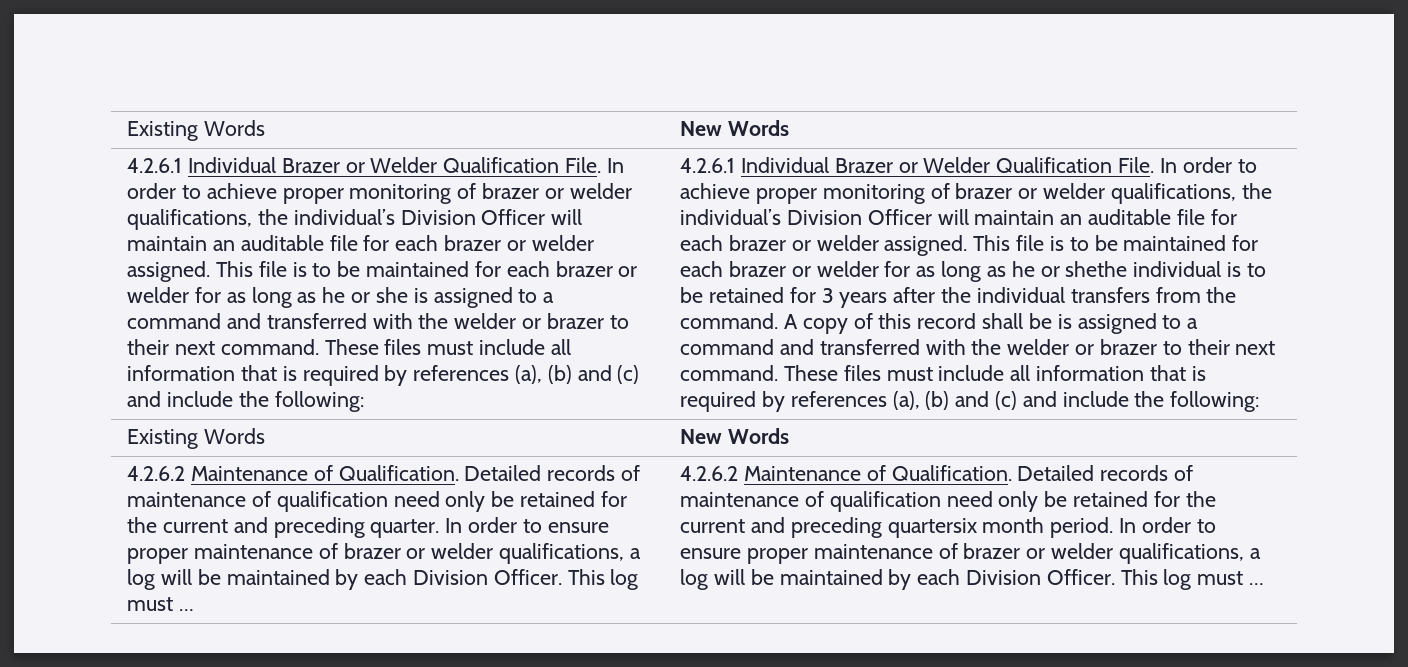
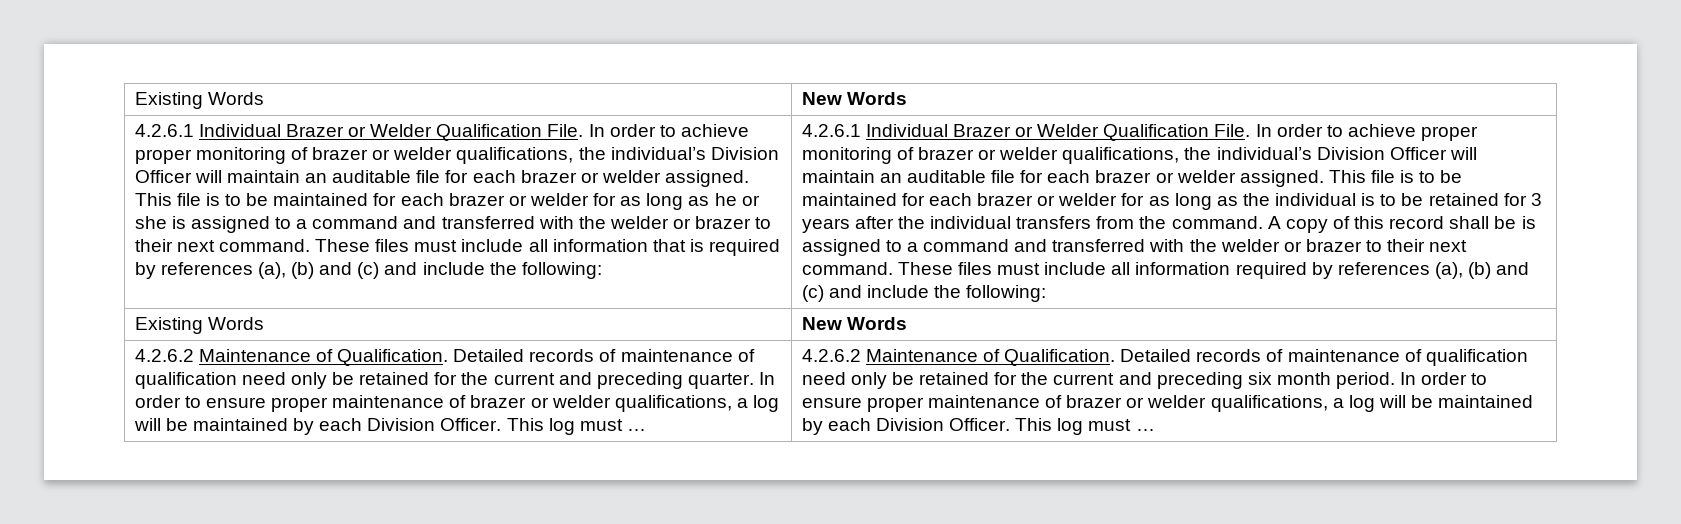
[1011,261,1128,277] he or shethe -> [1242,193,1270,206] the
[1149,365,1206,381] that is -> (1231, 268) none
[887,518,977,538] quartersix -> [1247,372,1272,385] six

